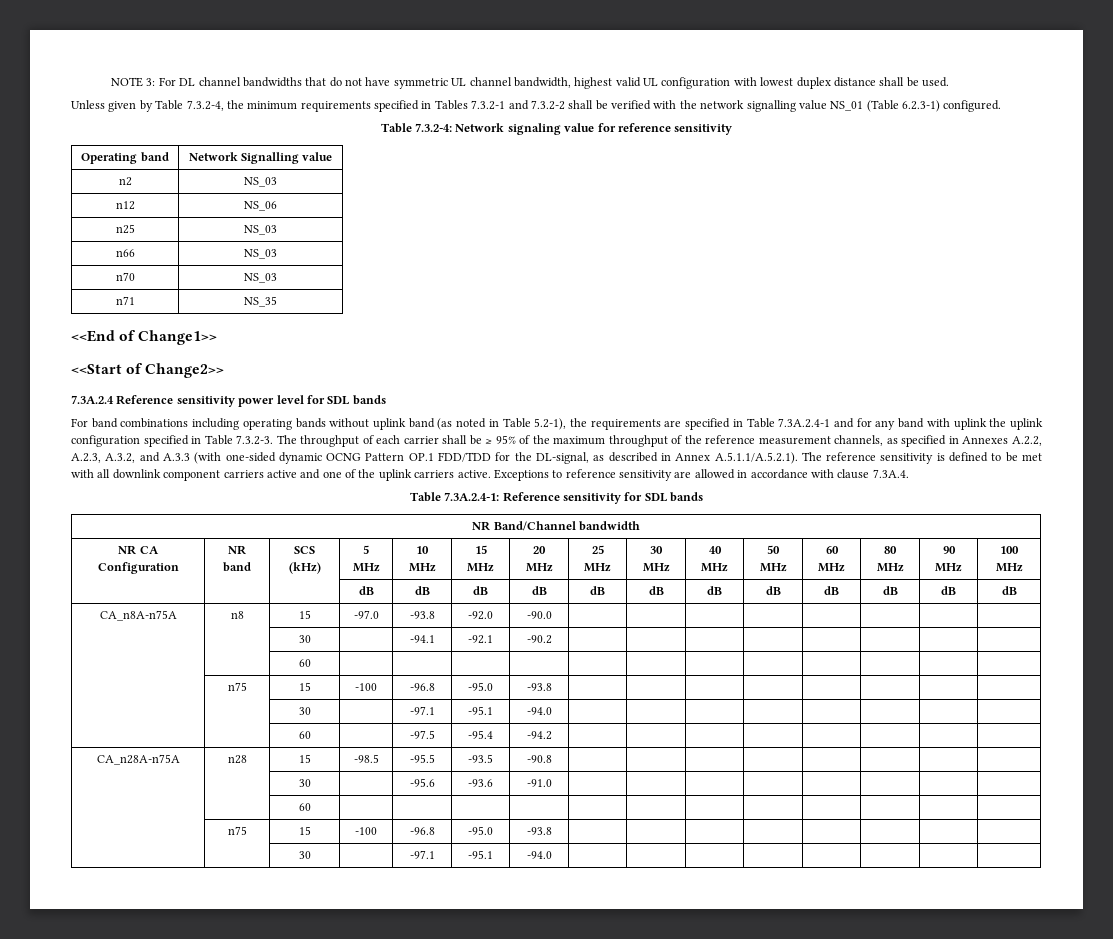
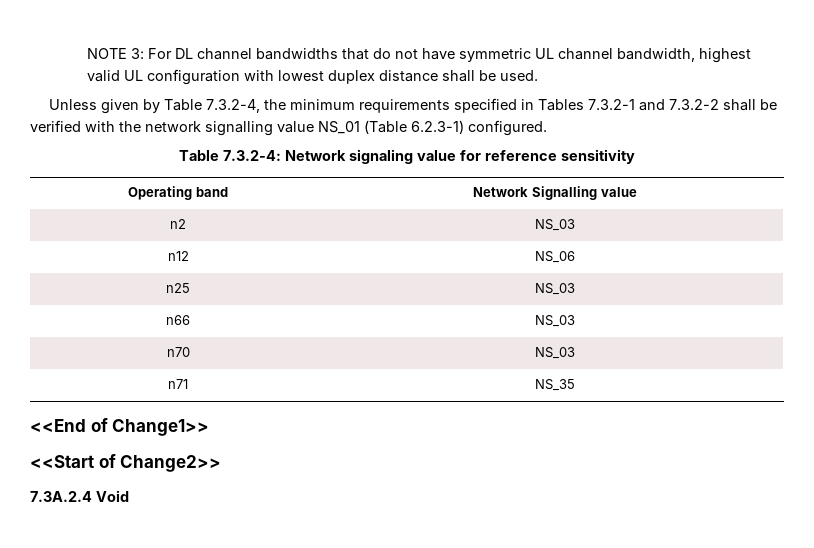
[116,395,386,407] [71,418,1043,430] [71,435,1042,447] [71,452,1042,464] [71,469,909,481] [409,492,704,504] [472,521,640,531] [118,545,159,555] [97,562,179,574] [228,545,246,555] [223,562,251,572] [294,546,315,554] [288,562,321,574] [363,545,369,554] [352,563,380,572] [416,546,429,554] [408,563,436,572] [474,545,487,554] [467,563,494,572] [533,546,546,554] [525,563,553,572] [591,545,604,554] [584,563,611,572] [650,546,663,554] [642,563,670,572] [708,546,722,554] [701,563,728,572] [767,545,780,554] [759,563,787,572] [825,546,839,554] [818,563,845,572] [884,546,897,554] [876,563,904,572] [942,546,956,554] [935,563,962,572] [1000,546,1019,554] [995,563,1023,572] [358,586,374,595] [414,586,430,595] [473,586,488,595] [531,586,547,595] [590,586,605,595] [648,586,664,595] [707,586,722,595] [765,586,781,595] [824,586,839,595] [882,586,898,595] [941,586,956,595] [1001,586,1017,595] [99,610,177,621] [230,611,244,619] [298,610,311,619] [353,610,379,619] [409,611,435,619] [468,611,493,620] [526,611,552,619] [298,635,311,643] [409,635,435,643] [468,635,493,644] [526,635,552,644] [298,659,311,667] [227,682,247,691] [298,682,311,691] [355,683,377,691] [409,683,435,691] [468,682,493,691] [526,683,552,691] [298,707,311,715] [409,706,435,715] [468,706,493,715] [526,707,552,715] [298,731,311,739] [409,730,435,739] [468,730,493,739] [526,731,552,740] [96,754,180,765] [227,755,247,764] [298,754,311,763] [353,754,379,763] [409,754,435,763] [468,754,493,763] [526,755,552,763] [298,779,311,787] [409,778,435,787] [468,779,493,787] [526,779,552,787] [298,803,311,811] [227,826,247,835] [298,826,311,835] [355,827,377,835] [409,827,435,835] [468,826,493,835] [526,827,552,835] [298,851,311,859] [409,850,435,859] [468,850,493,859] [526,851,552,859] Reference sensitivity power level for SDL bands // For band combinations including operating bands without uplink band (as noted in Table 5.2-1), the requirements are specified in Table 7.3A.2.4-1 and for any band with uplink the uplink configuration specified in Table 7.3.2-3. The throughput of each carrier shall be ≥ 95% of the maximum throughput of the reference measurement channels, as specified in Annexes A.2.2, A.2.3, A.3.2, and A.3.3 (with one-sided dynamic OCNG Pattern OP.1 FDD/TDD for the DL-signal, as described in Annex A.5.1.1/A.5.2.1). The reference sensitivity is defined to be met with all downlink component carriers active and one of the uplink carriers active. Exceptions to reference sensitivity are allowed in accordance with clause 7.3A.4. // Table 7.3A.2.4-1: Reference sensitivity for SDL bands // NR Band/Channel bandwidth // NR CA Configuration | NR band | SCS (kHz) | 5 MHz | 10 MHz | 15 MHz | 20 MHz | 25 MHz | 30 MHz | 40 MHz | 50 MHz | 60 MHz | 80 MHz | 90 MHz | 100 MHz // | | | dB | dB | dB | dB | dB | dB | dB | dB | dB | dB | dB | dB // CA_n8A-n75A | n8 | 15 | -97.0 | -93.8 | -92.0 | -90.0 | | | | | | | | // | | 30 | | -94.1 | -92.1 | -90.2 | | | | | | | | // | | 60 | | | | | | | | | | | | // | n75 | 15 | -100 | -96.8 | -95.0 | -93.8 | | | | | | | | // | | 30 | | -97.1 | -95.1 | -94.0 | | | | | | | | // | | 60 | | -97.5 | -95.4 | -94.2 | | | | | | | | // CA_n28A-n75A | n28 | 15 | -98.5 | -95.5 | -93.5 | -90.8 | | | | | | | | // | | 30 | | -95.6 | -93.6 | -91.0 | | | | | | | | // | | 60 | | | | | | | | | | | | // | n75 | 15 | -100 | -96.8 | -95.0 | -93.8 | | | | | | | | // | | 30 | | -97.1 | -95.1 | -94.0 | | | | | | | | -> [95,490,129,502] Void

